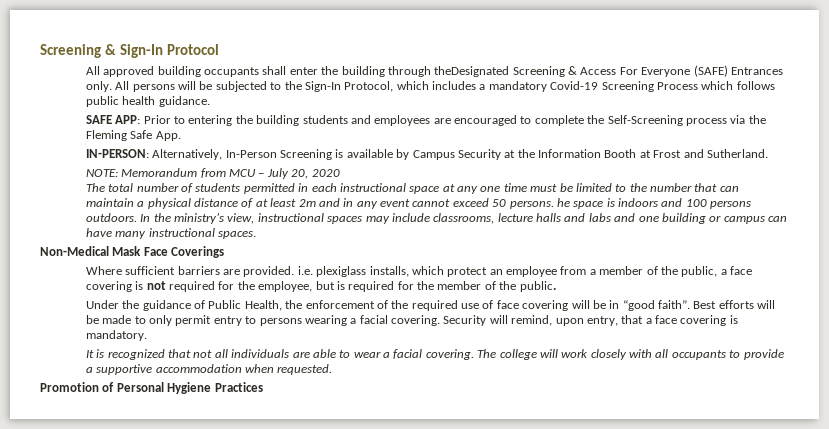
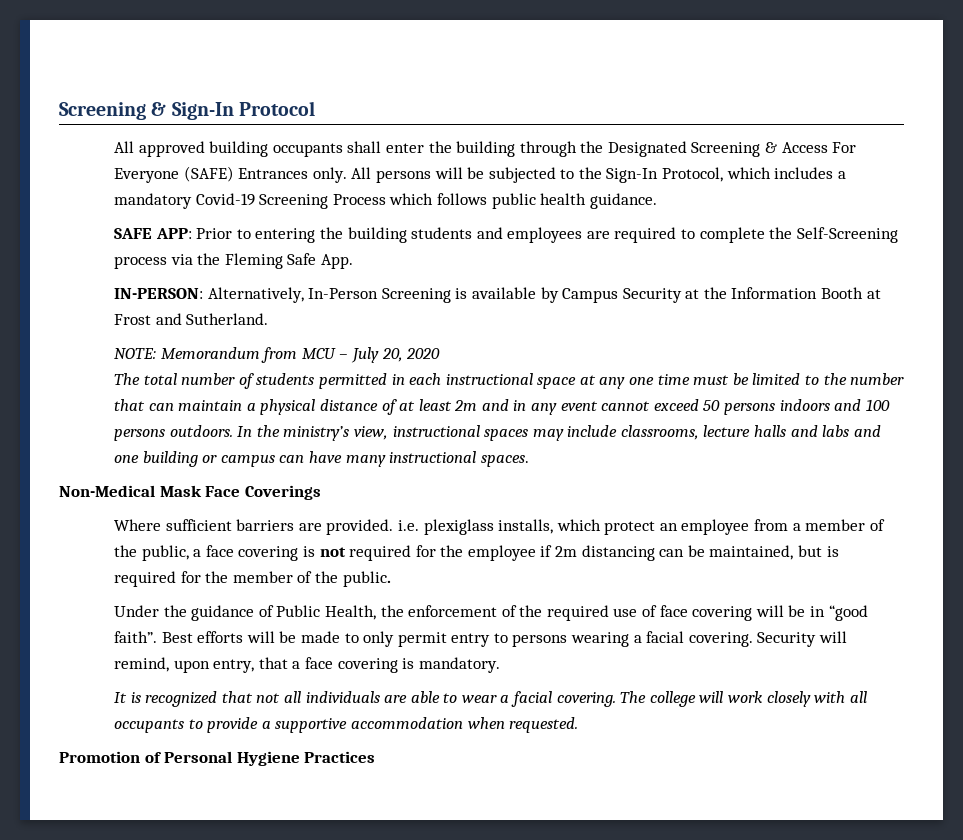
[434,66,510,77] theDesignated -> [580,141,687,157] the Designated
[454,115,518,126] encouraged -> [614,227,677,243] required
[509,198,615,209] persons. he space is -> [724,403,776,415] persons
[258,281,313,292] employee, -> [467,545,794,561] employee if 2m distancing can be maintained,

